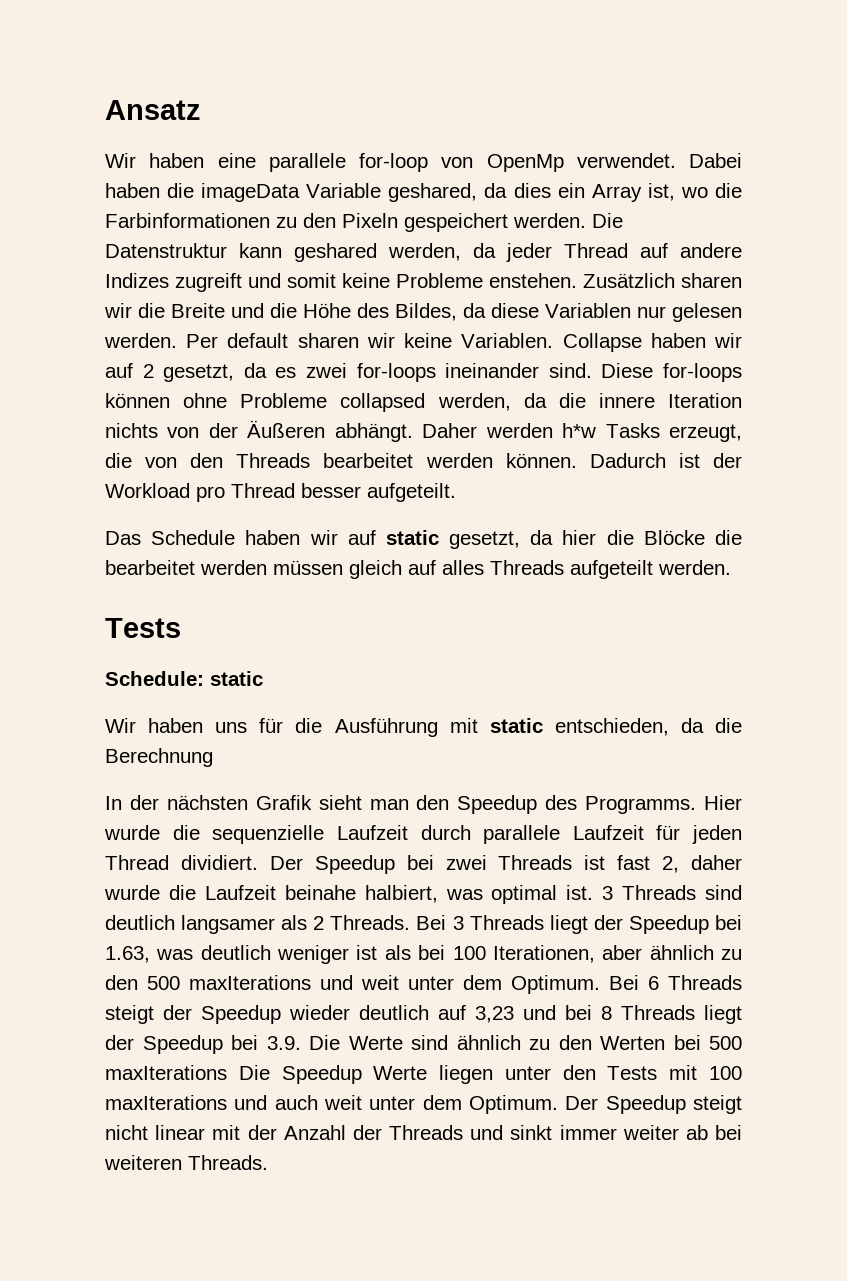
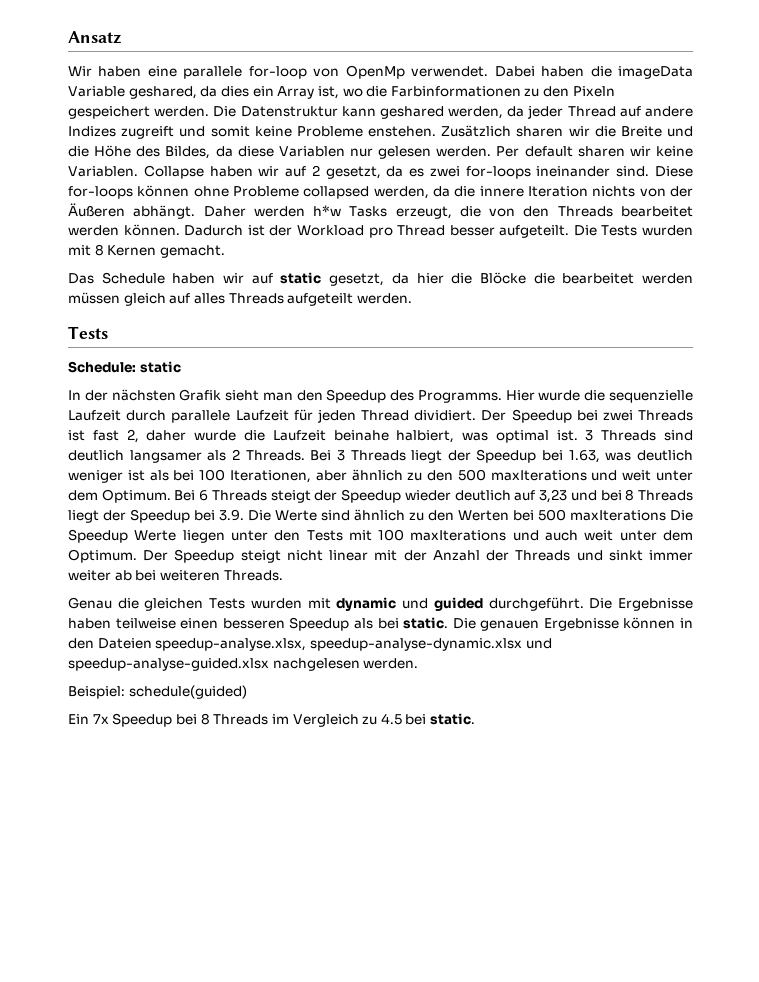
(456, 492) none -> [573,225,693,236] [68,244,225,258] Die Tests wurden mit 8 Kernen gemacht.
[105,718,743,737] [105,748,213,767] // Wir haben uns für die Ausführung mit static entschieden, da die Berechnung -> (181, 367) none
(268, 1162) none -> [68,597,694,611] [68,617,693,631] [68,638,552,651] [68,658,419,671] [68,685,247,699] [68,713,476,727] // Genau die gleichen Tests wurden mit dynamic und guided durchgeführt. Die Ergebnisse haben teilweise einen besseren Speedup als bei static. Die genauen Ergebnisse können in den Dateien speedup-analyse.xlsx, speedup-analyse-dynamic.xlsx und speedup-analyse-guided.xlsx nachgelesen werden. // Beispiel: schedule(guided) // Ein 7x Speedup bei 8 Threads im Vergleich zu 4.5 bei static.

